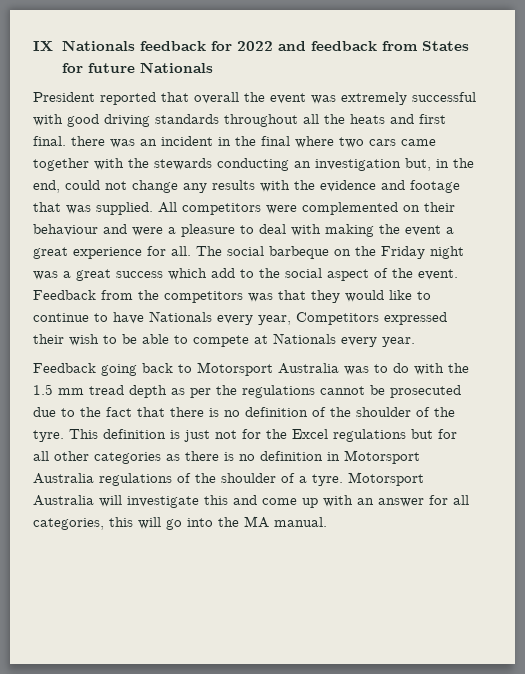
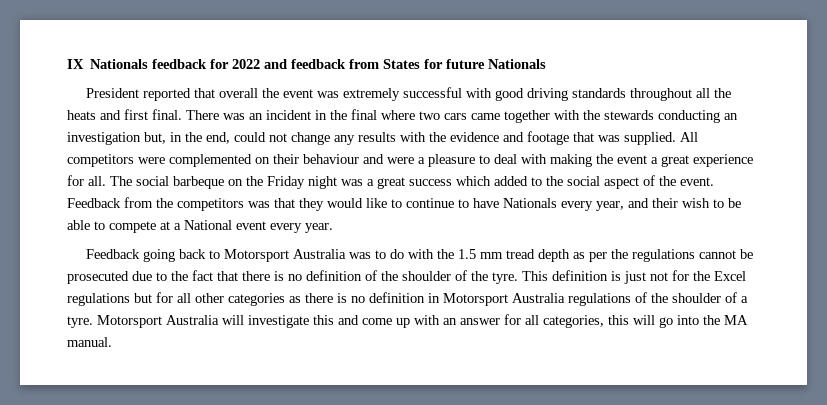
[71,136,105,146] there -> [186,110,219,120] There
[211,268,235,278] add -> [494,176,528,186] added
[296,312,447,325] Competitors expressed -> [628,198,649,208] and
[273,333,336,344] Nationals -> [174,220,266,230] a National event

